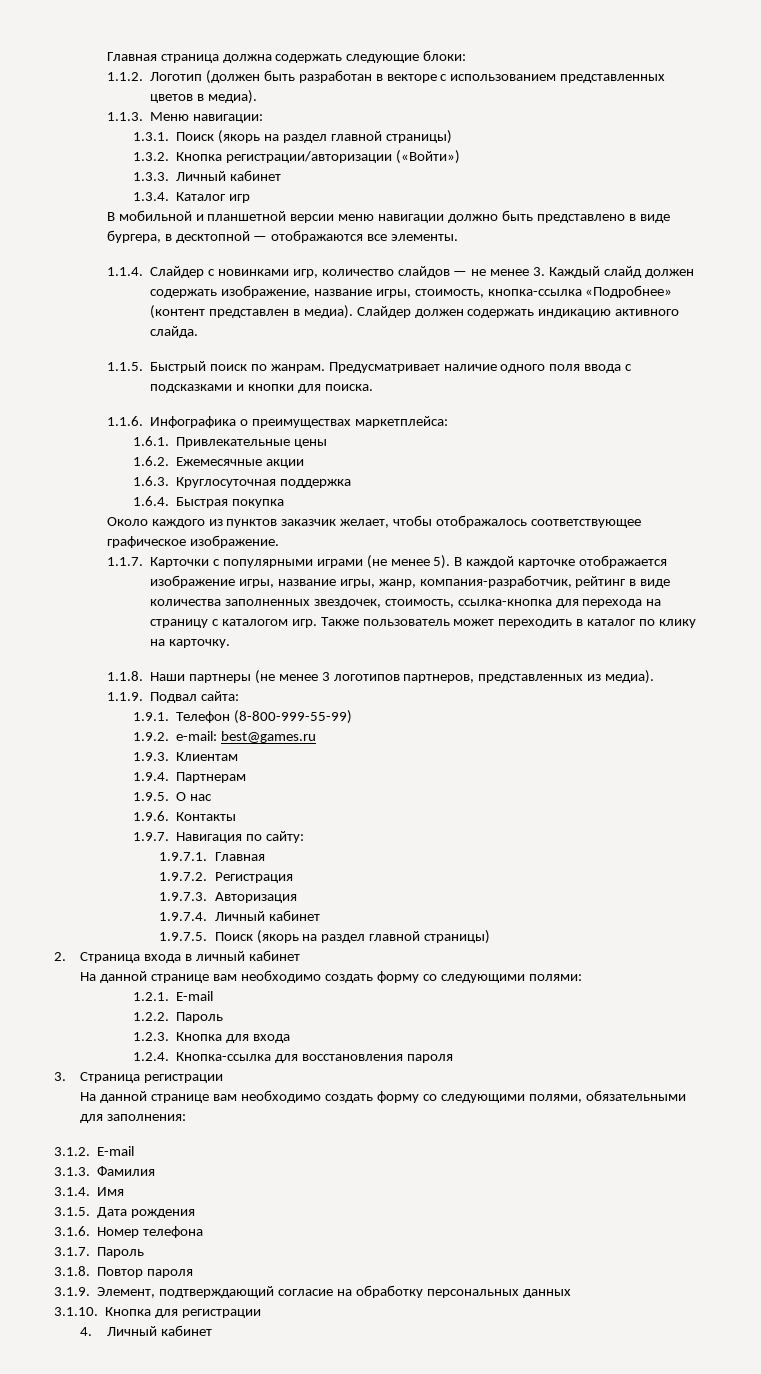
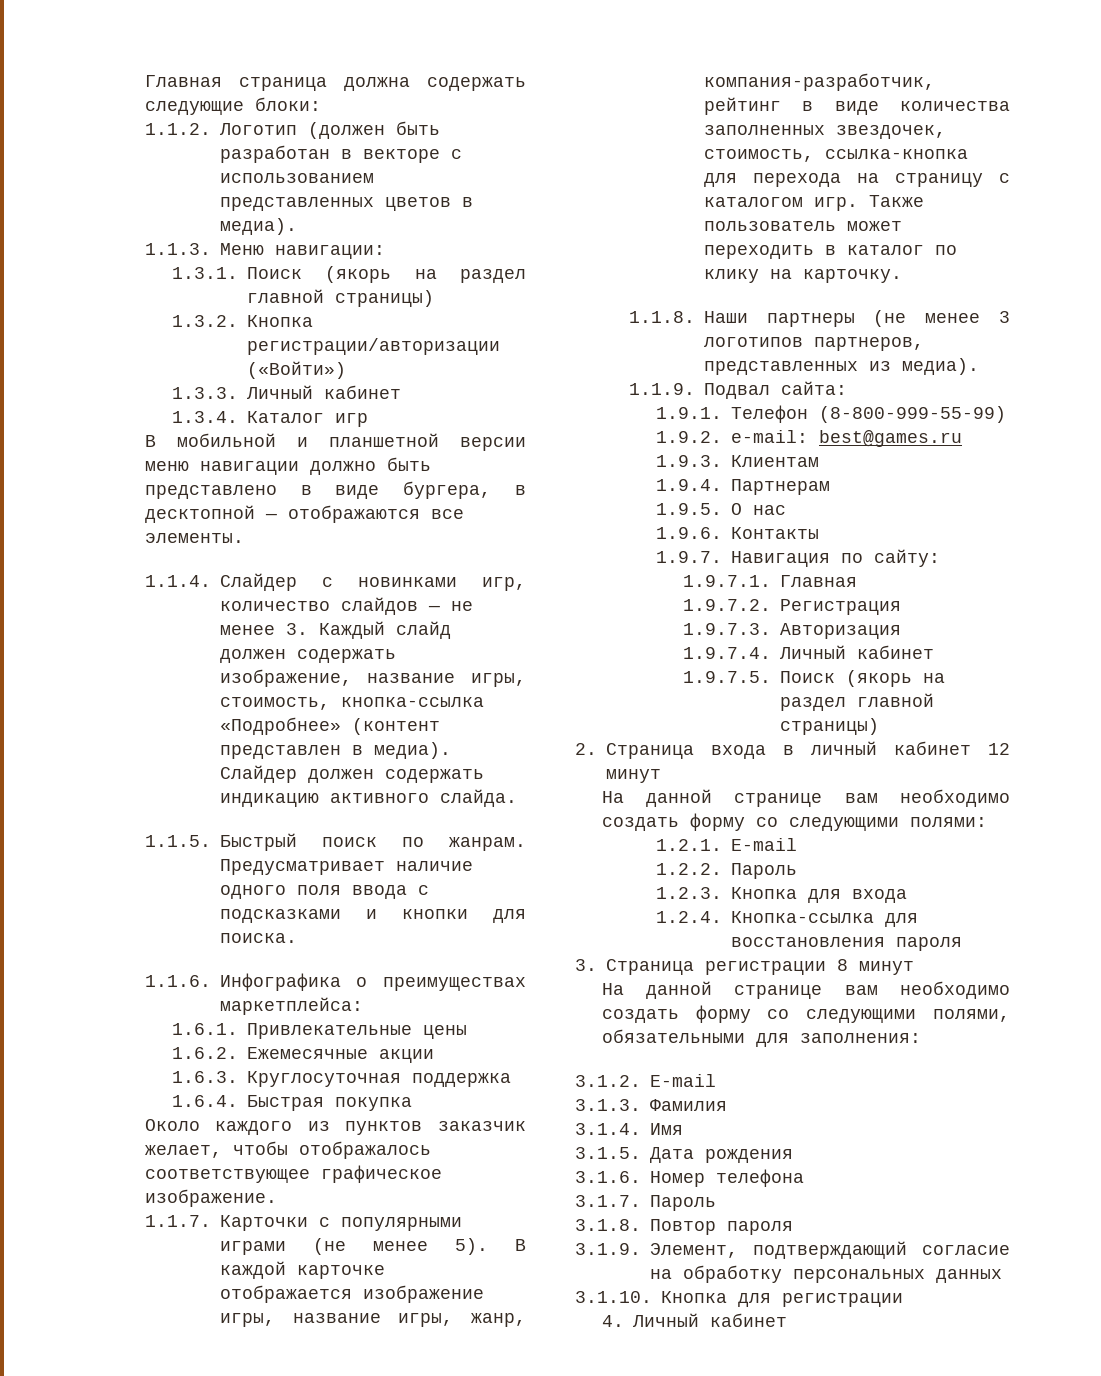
(301, 955) none -> [988,743,1010,755] [606,769,661,783] 12 минут
(224, 1078) none -> [837,959,914,975] 8 минут

